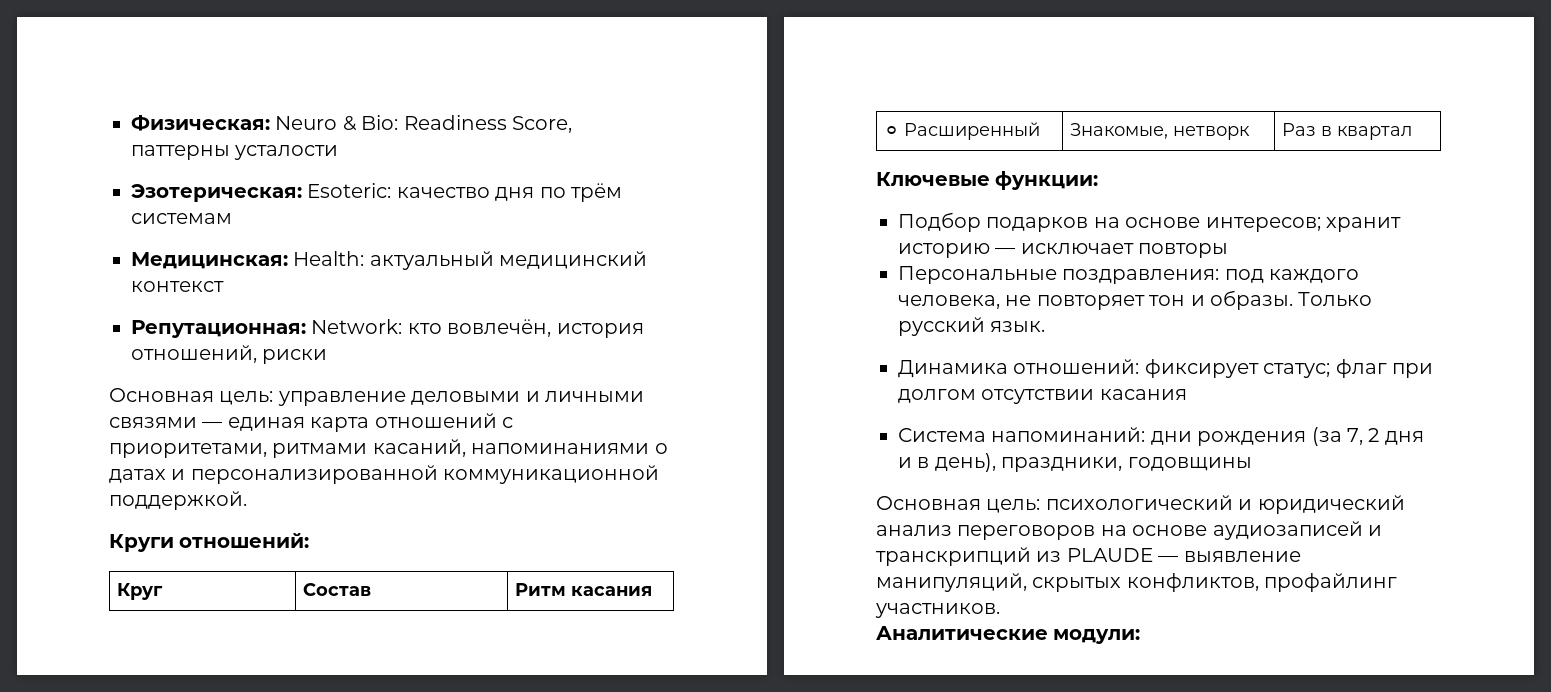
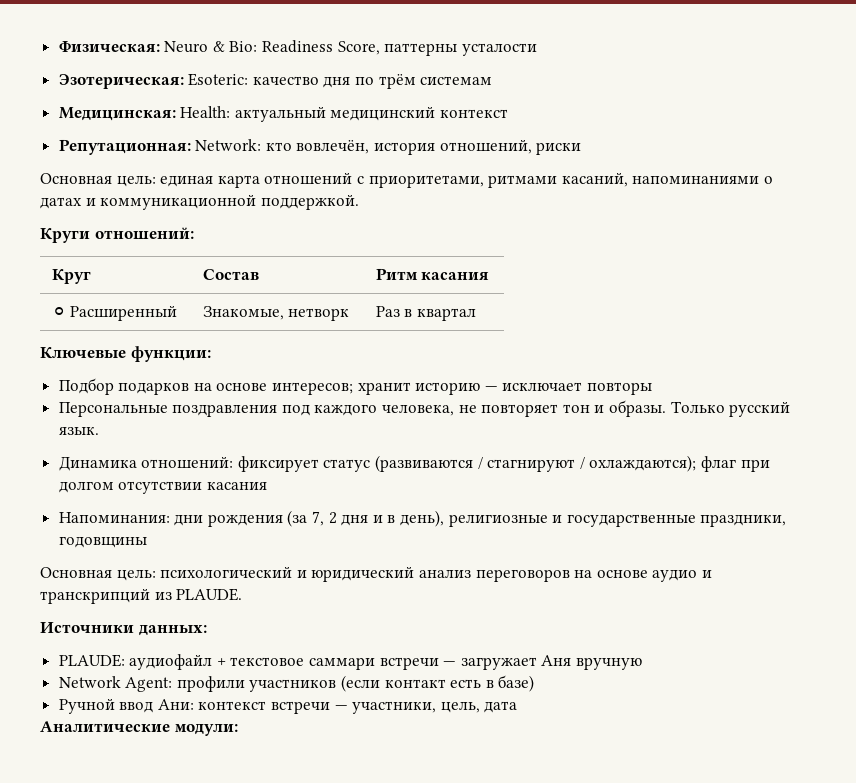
[277,391,644,406] [109,417,223,428] управление деловыми и личными связями — -> (156, 181) none
[190,465,438,484] персонализированной -> (96, 202) none
[1062,269,1220,284] поздравления: -> [172,404,278,417] поздравления
[1263,363,1331,378] статус; -> [323,455,697,472] статус (развиваются / стагнируют / охлаждаются);
[898,427,1146,442] Система напоминаний: -> [58,512,170,523] Напоминания:
(996, 462) none -> [448,514,696,527] религиозные и государственные
[1212,521,1363,540] аудиозаписей -> [652,569,698,582] аудио
[1066,548,1301,563] [876,573,1398,592] [875,603,1000,618] PLAUDE — выявление манипуляций, скрытых конфликтов, профайлинг участников. -> [176,588,243,601] [40,622,207,636] [58,654,643,670] [58,675,535,692] [58,698,518,714] PLAUDE. // Источники данных: // PLAUDE: аудиофайл + текстовое саммари встречи — загружает Аня вручную // Network Agent: профили участников (если контакт есть в базе) // Ручной ввод Ани: контекст встречи — участники, цель, дата

